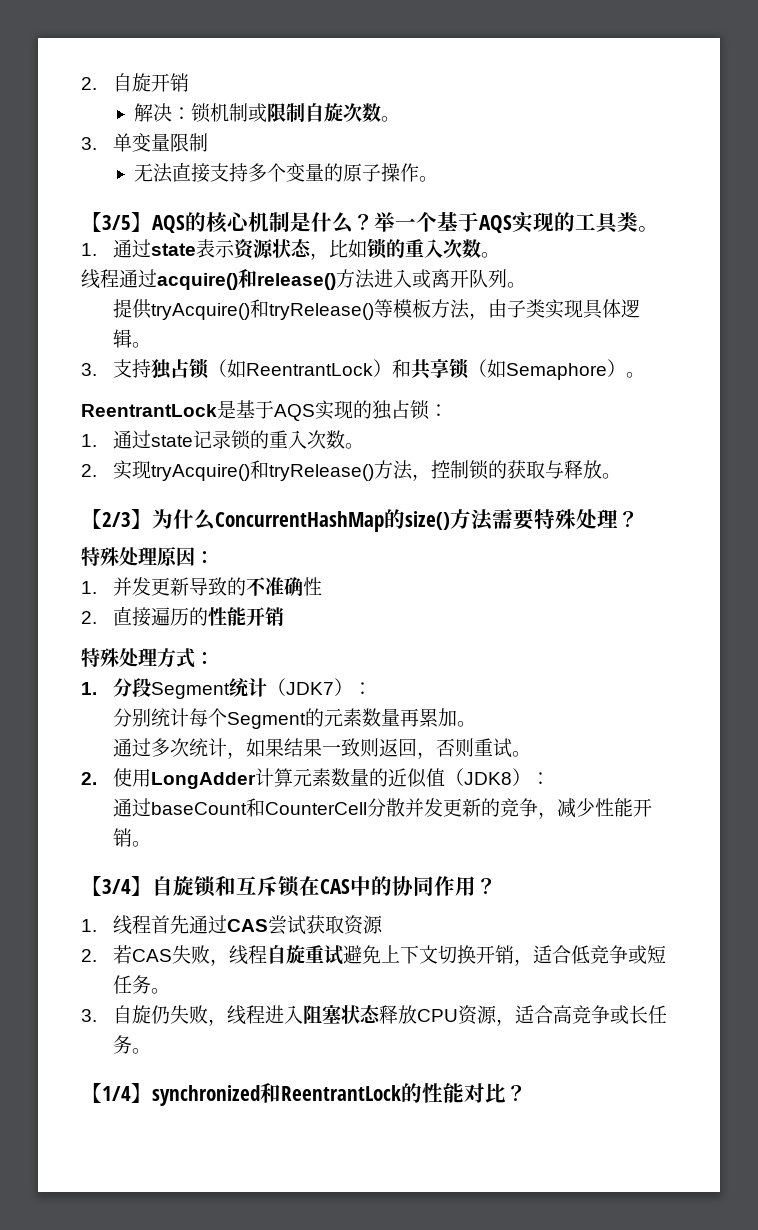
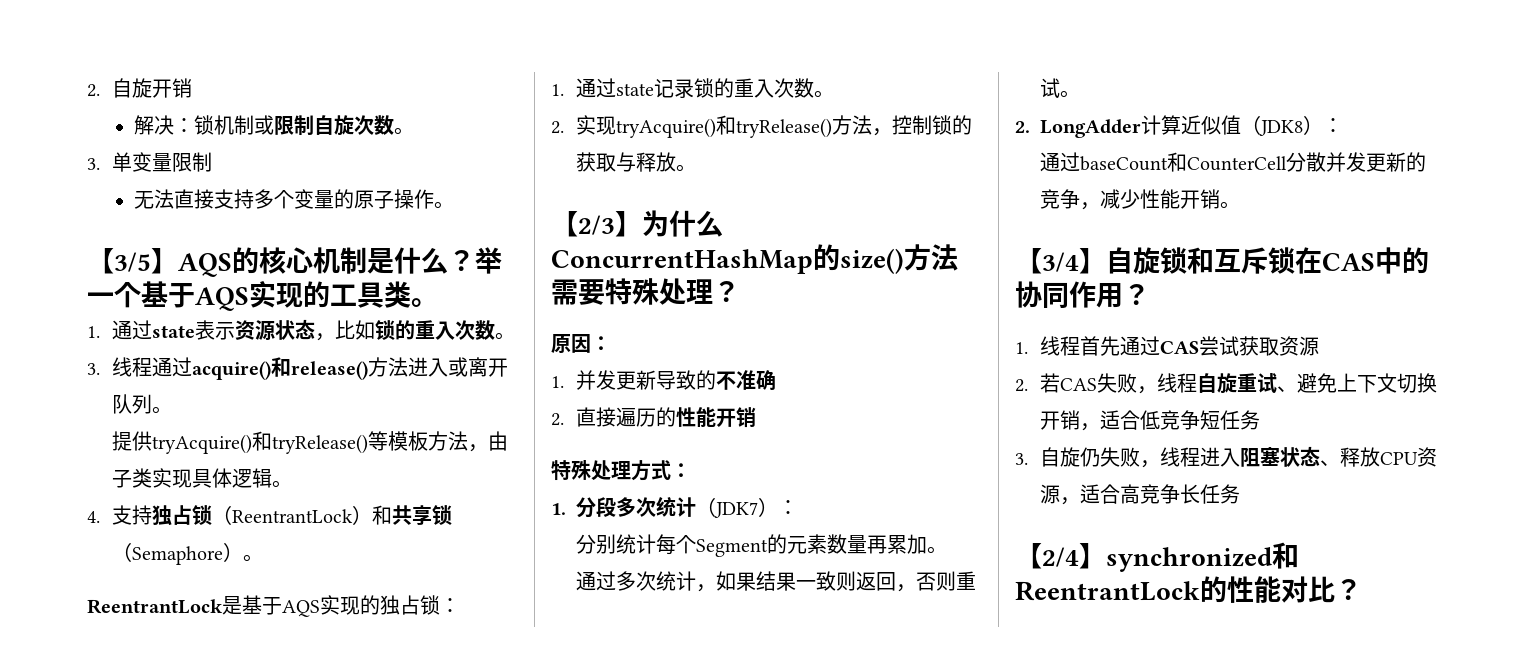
(500, 255) none -> [87,363,100,375] 3.
[81,363,97,376] 3. -> [87,511,100,523] 4.
[226,359,246,378] 如 -> (233, 515) none
[486,359,506,378] 如 -> (133, 552) none
[81,547,157,566] 特殊处理 -> (740, 291) none
[302,577,322,596] 性 -> (777, 380) none
[150,682,230,699] Segment -> [616,497,657,517] 多次
[112,768,151,787] 使用 -> (1030, 127) none
[292,768,388,787] 元素数量的 -> (1182, 125) none
(343, 955) none -> [1277,386,1298,392] 、
[627,945,647,965] 或 -> (1201, 420) none
[150,988,170,994] 。 -> (1261, 420) none
(381, 1014) none -> [1320,460,1341,466] 、
[609,1005,629,1025] 或 -> (1181, 494) none
[131,1048,151,1054] [81,1083,131,1103] 。 // 【1/4 -> [1015,543,1079,569] // 【2/4

